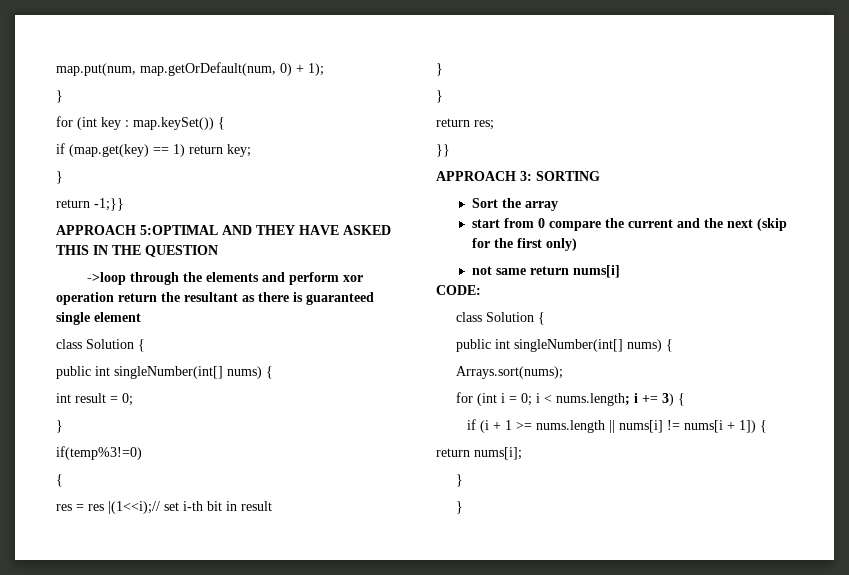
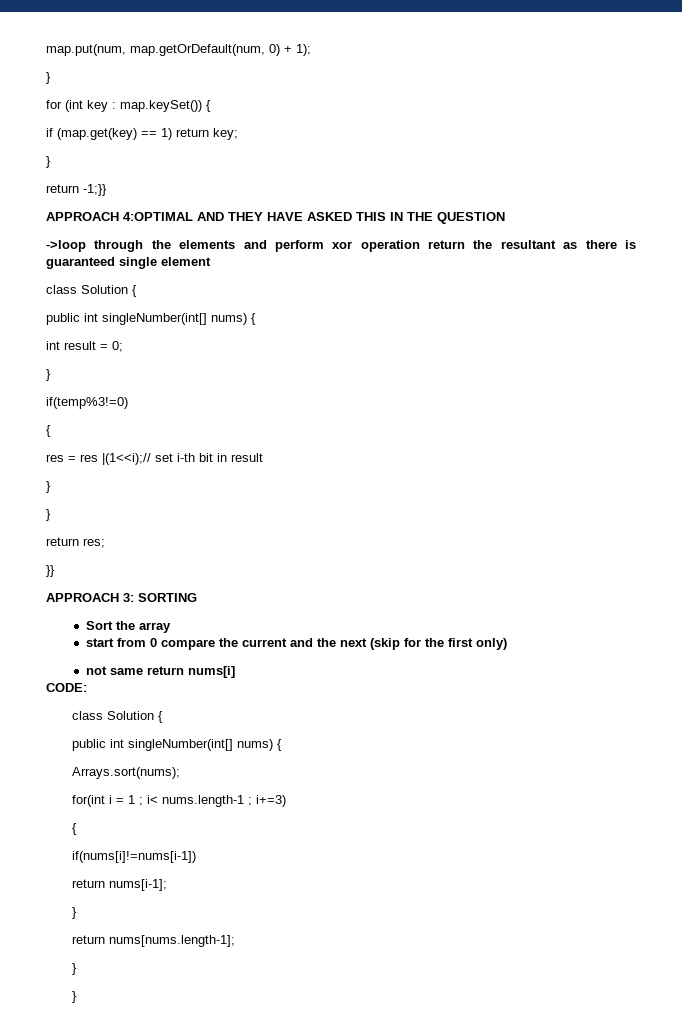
[140,225,218,235] 5:OPTIMAL -> [123,212,193,221] 4:OPTIMAL
[456,392,686,406] [467,419,768,433] [436,447,522,460] for (int i = 0; i < nums.length; i += 3) { // if (i + 1 >= nums.length || nums[i] != nums[i + 1]) { // return nums[i]; -> [71,795,286,807] [71,823,77,835] [71,851,196,863] [71,879,167,891] [71,907,77,919] [71,935,235,947] for(int i = 1 ; i< nums.length-1 ; i+=3) // { // if(nums[i]!=nums[i-1]) // return nums[i-1]; // } // return nums[nums.length-1];

